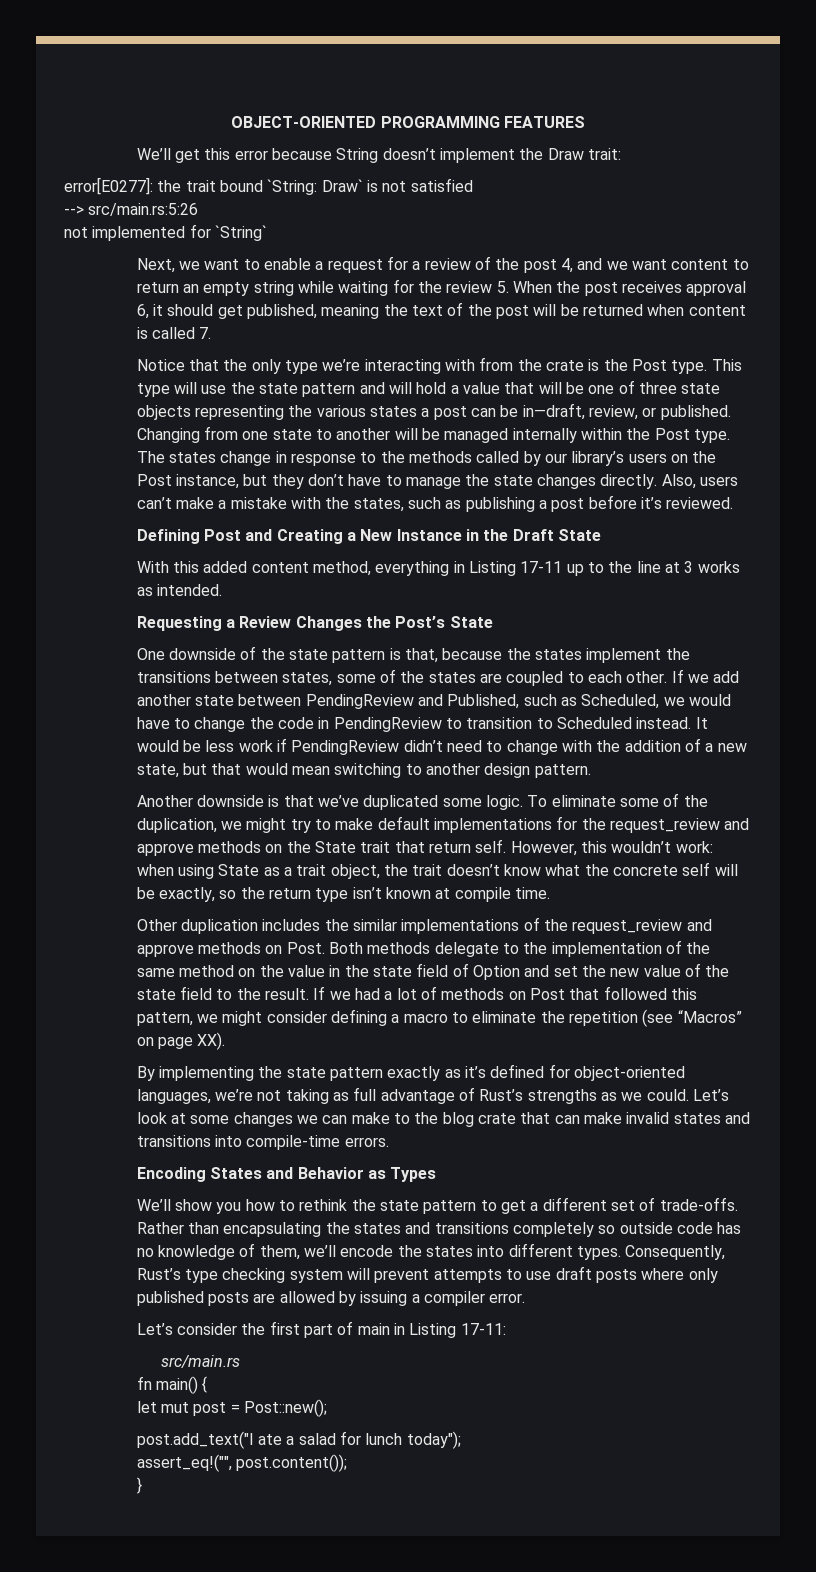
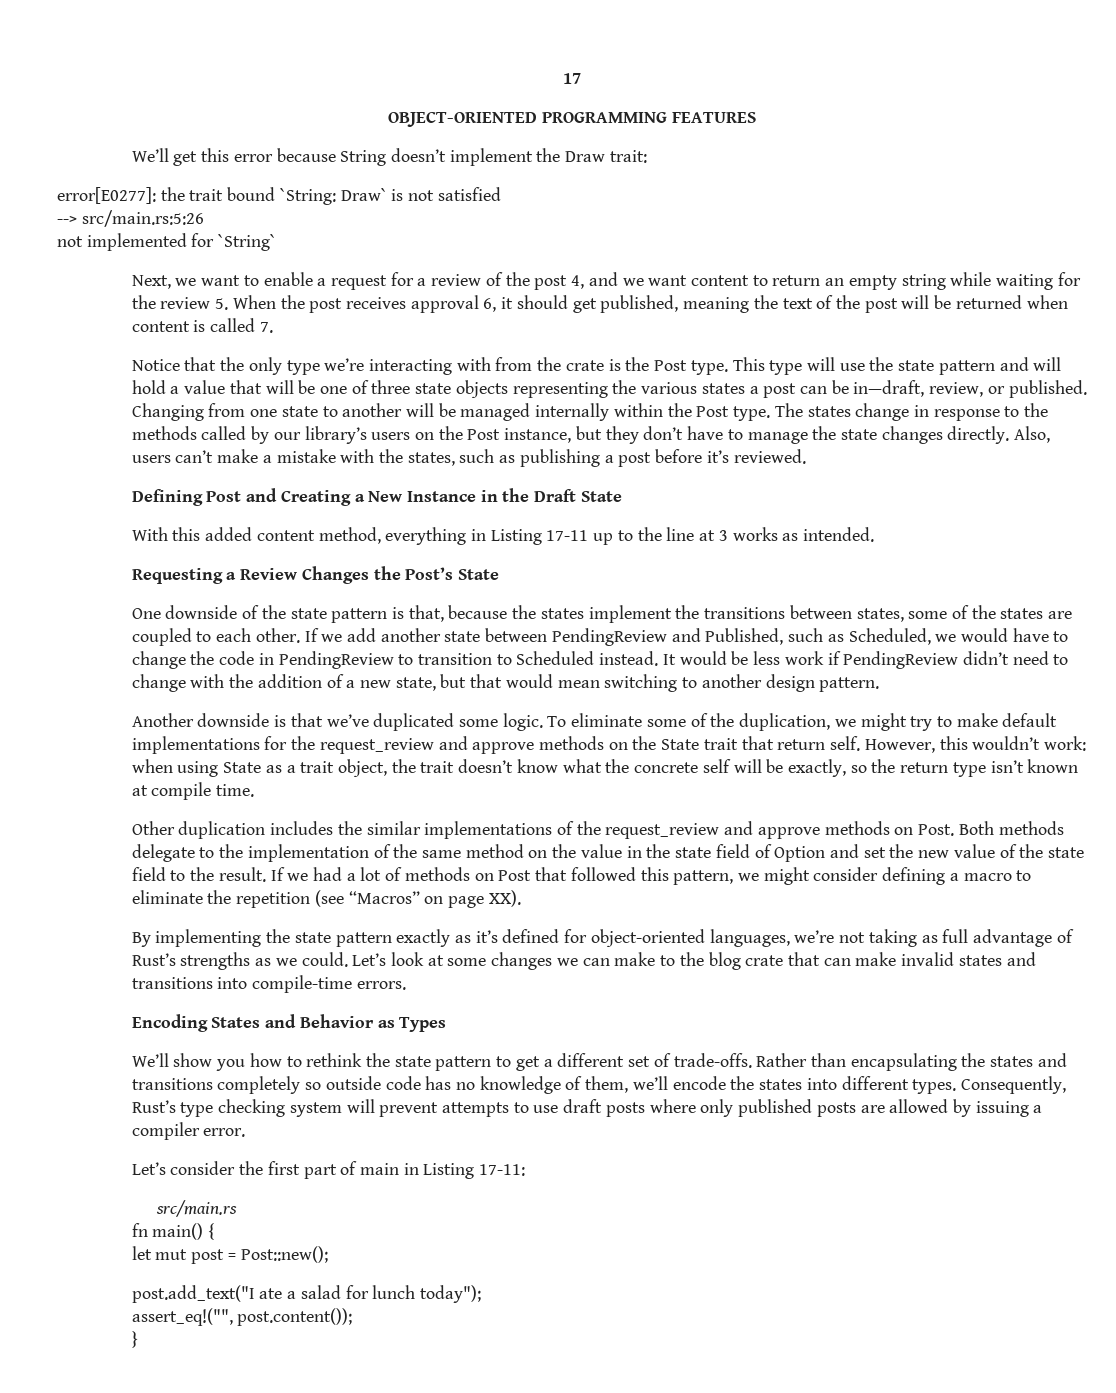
(231, 122) none -> [563,73,581,84] 17 //

